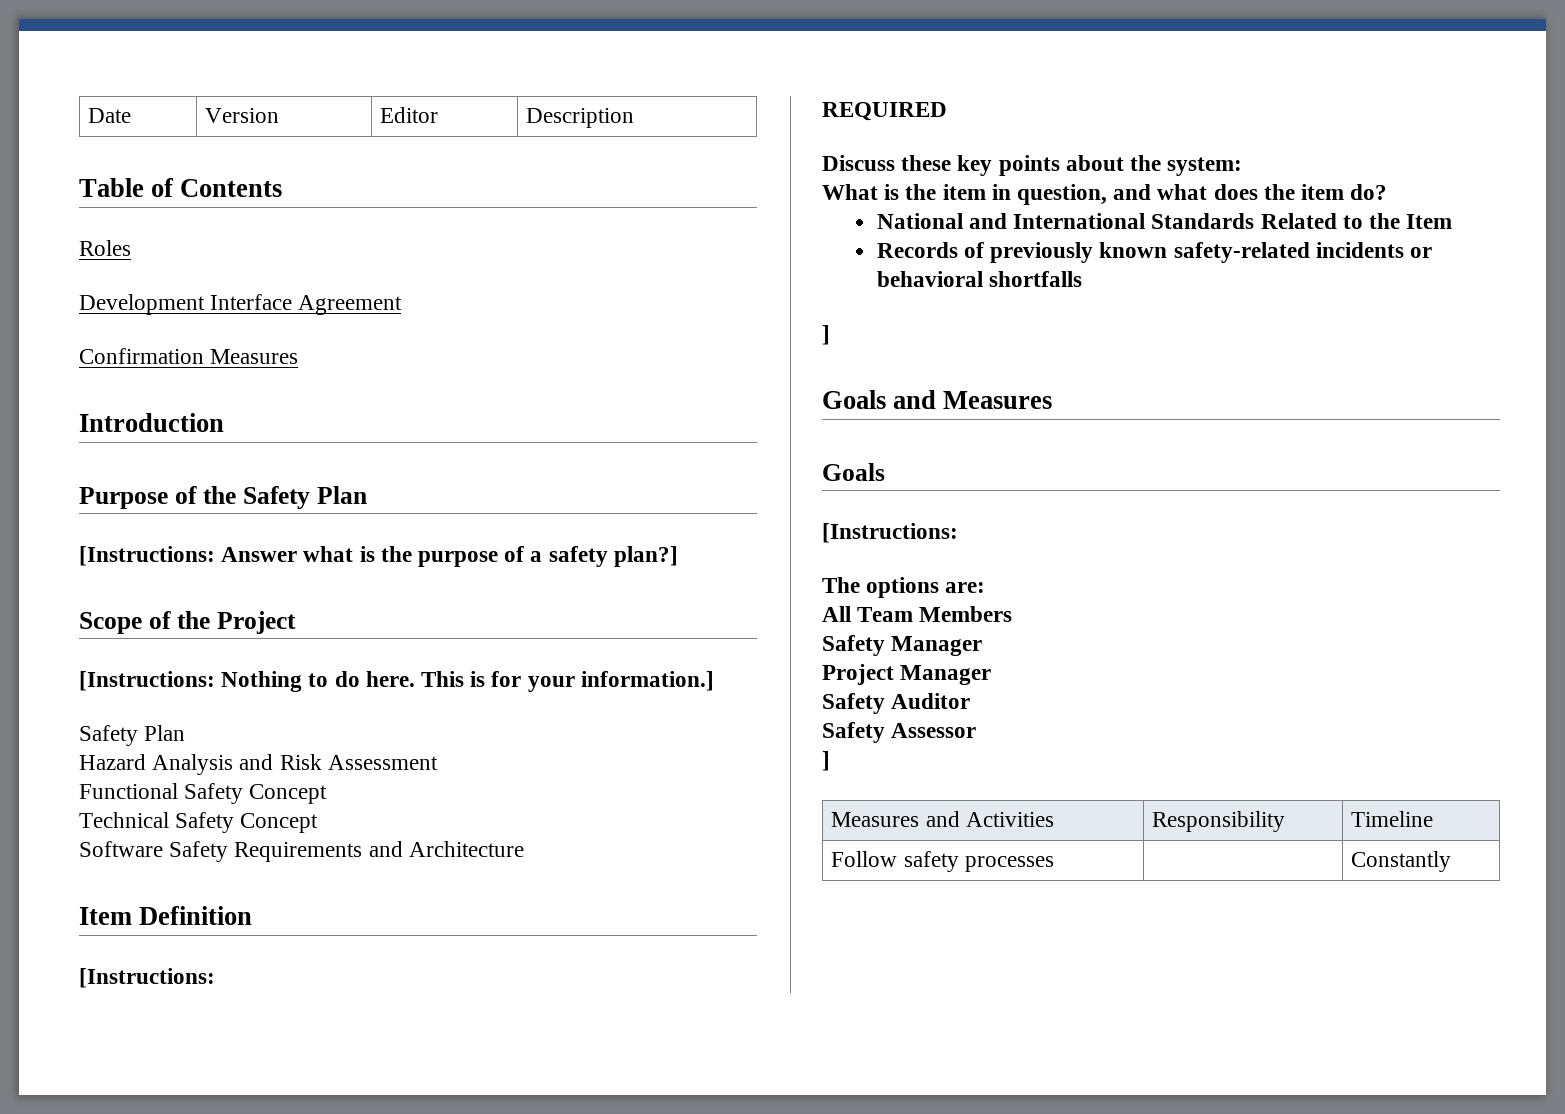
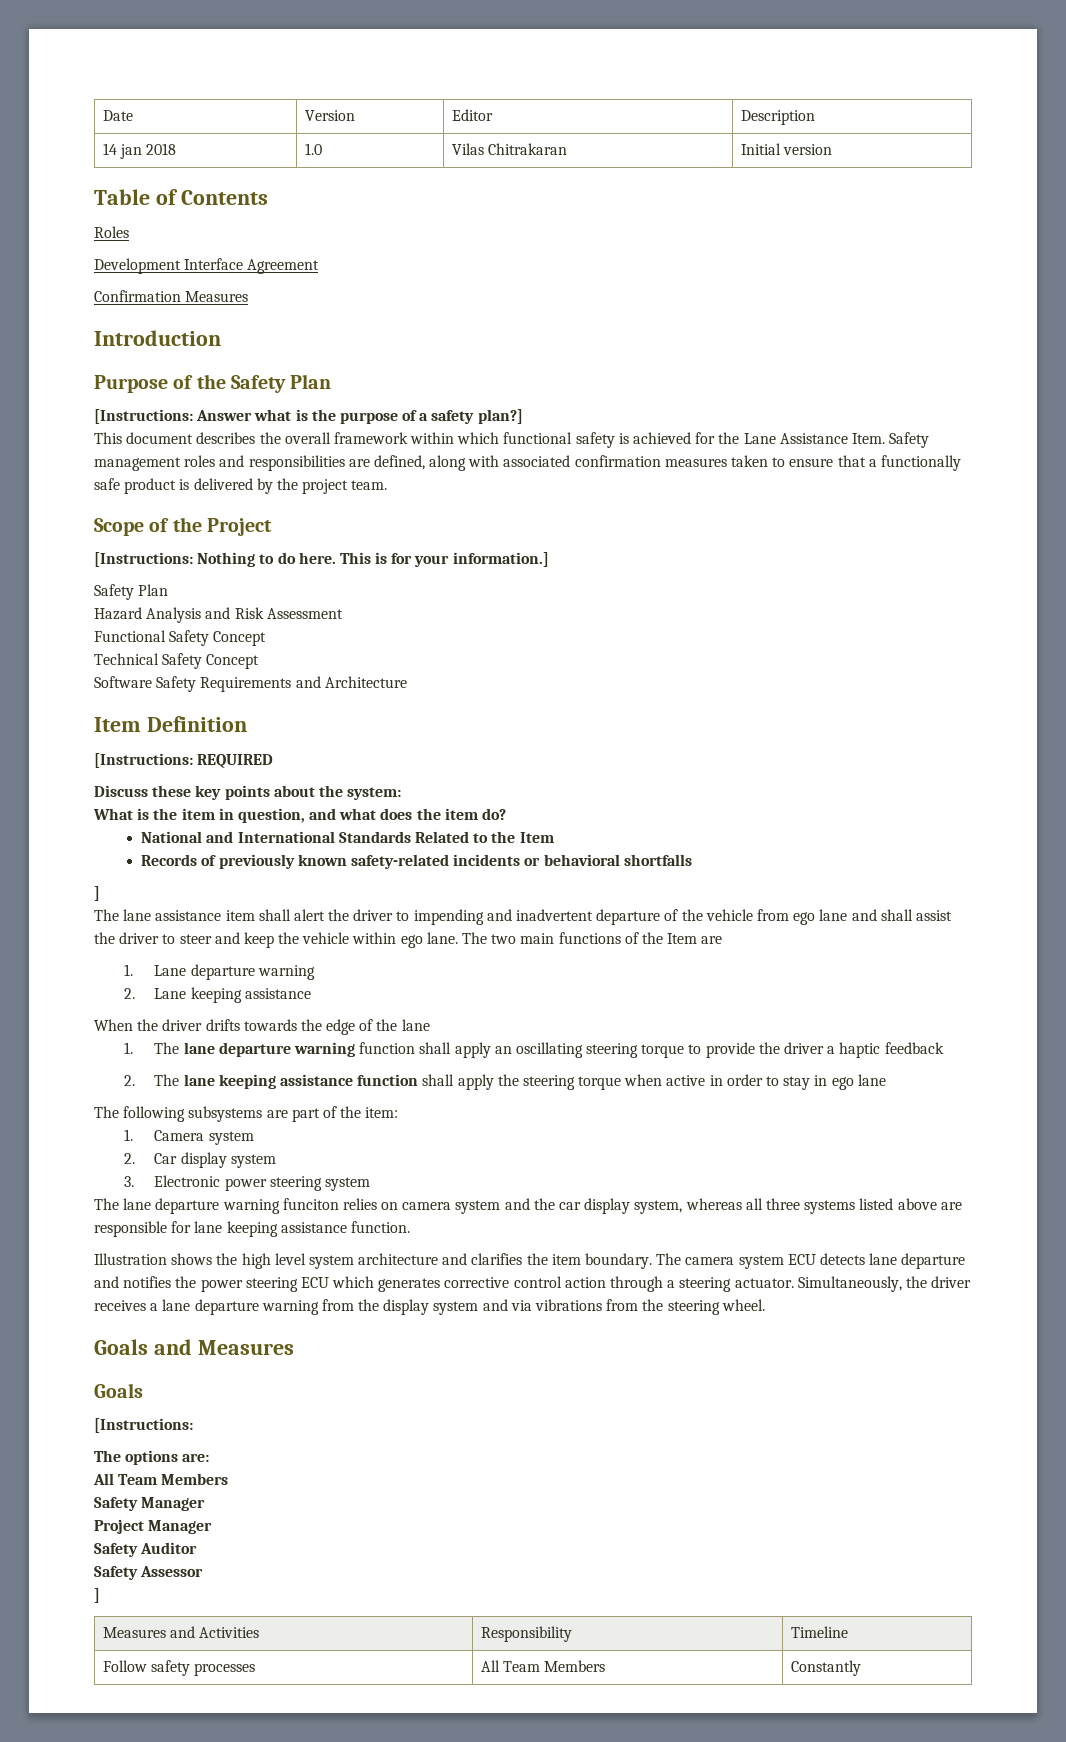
(635, 118) none -> [102,143,177,159] [304,143,322,155] [451,143,567,155] [740,143,832,155] // 14 jan 2018 | 1.0 | Vilas Chitrakaran | Initial version
(678, 556) none -> [94,432,930,448] [94,455,961,471] [94,478,388,494] // This document describes the overall framework within which functional safety is achieved for the Lane Assistance Item. Safety management roles and responsibilities are defined, along with associated confirmation measures taken to ensure that a functionally safe product is delivered by the project team.
(215, 978) // -> (193, 760) none
(830, 335) none -> [94,909,952,925] [94,932,723,948] [124,964,315,980] [124,987,311,1003] [94,1019,430,1035] [124,1042,944,1058] [124,1074,886,1090] [94,1106,399,1122] [124,1129,254,1145] [124,1152,276,1168] [124,1175,370,1191] [94,1198,962,1214] [94,1221,410,1237] [94,1253,966,1269] [94,1276,972,1292] [94,1299,765,1315] // The lane assistance item shall alert the driver to impending and inadvertent departure of the vehicle from ego lane and shall assist the driver to steer and keep the vehicle within ego lane. The two main functions of the Item are // 1. Lane departure warning // 2. Lane keeping assistance // When the driver drifts towards the edge of the lane // 1. The lane departure warning function shall apply an oscillating steering torque to provide the driver a haptic feedback // 2. The lane keeping assistance function shall apply the steering torque when active in order to stay in ego lane // The following subsystems are part of the item: // 1. Camera system // 2. Car display system // 3. Electronic power steering system // The lane departure warning funciton relies on camera system and the car display system, whereas all three systems listed above are responsible for lane keeping assistance function. // Illustration shows the high level system architecture and clarifies the item boundary. The camera system ECU detects lane departure and notifies the power steering ECU which generates corrective control action through a steering actuator. Simultaneously, the driver receives a lane departure warning from the display system and via vibrations from the steering wheel.
(1054, 864) none -> [480,1660,606,1672] All Team Members

